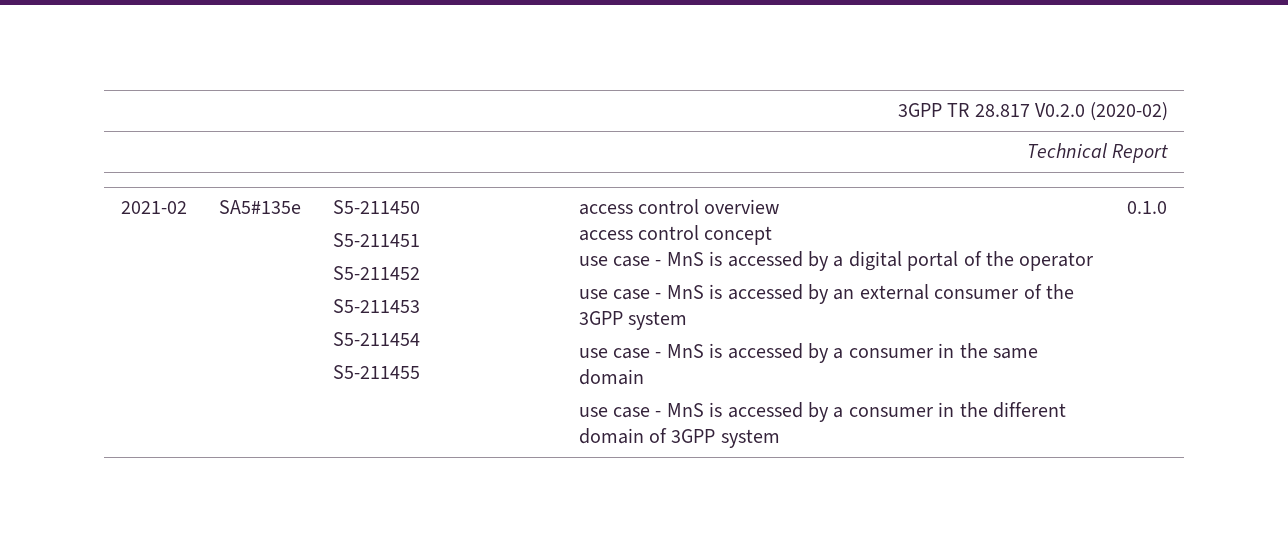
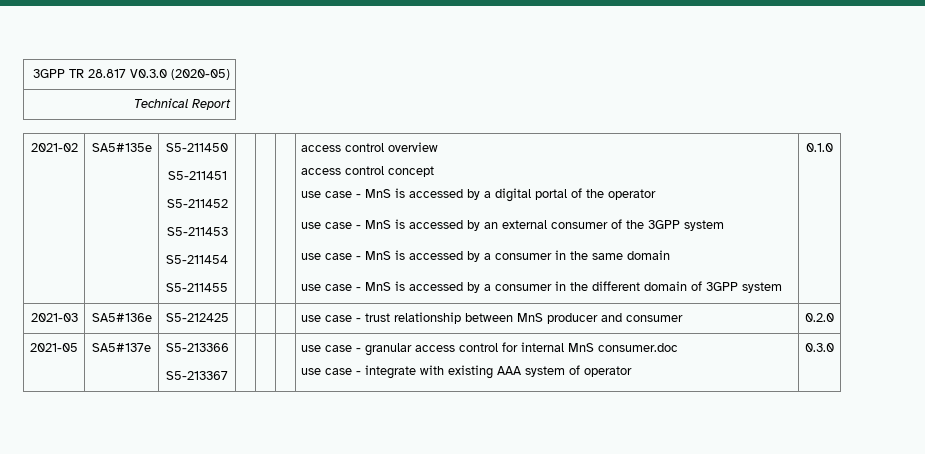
[1034,102,1169,121] V0.2.0 (2020-02) -> [129,69,230,80] V0.3.0 (2020-05)
(1167, 207) none -> [30,313,78,322] [91,313,152,322] [165,313,229,322] [301,312,684,324] [805,313,834,322] [30,343,78,352] [92,343,151,352] [165,343,229,352] [166,371,228,380] [301,342,679,356] [301,365,633,379] [805,343,834,352] // 2021-03 | SA5#136e | S5-212425 | | | | use case - trust relationship between MnS producer and consumer | 0.2.0 // 2021-05 | SA5#137e | S5-213366 // S5-213367 | | | | use case - granular access control for internal MnS consumer.doc // use case - integrate with existing AAA system of operator | 0.3.0

